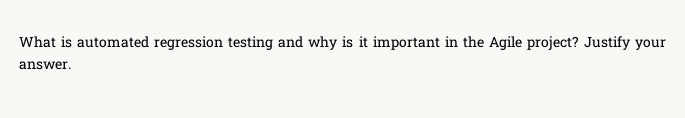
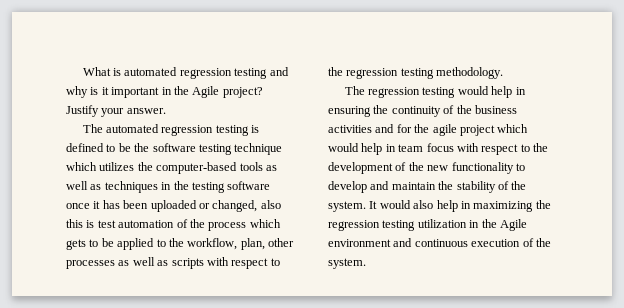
(71, 65) none -> [82,124,260,136] [66,143,283,155] [66,162,277,174] [66,181,271,193] [66,200,281,212] [66,219,281,231] [66,238,294,250] [66,257,280,269] [328,67,504,79] [344,86,526,98] [328,105,517,117] [328,124,529,136] [328,143,548,155] [328,162,525,174] [328,181,527,193] [328,200,551,212] [328,219,527,231] [328,238,551,247] [328,258,366,269] // The automated regression testing is defined to be the software testing technique which utilizes the computer-based tools as well as techniques in the testing software once it has been uploaded or changed, also this is test automation of the process which gets to be applied to the workflow, plan, other processes as well as scripts with respect to the regression testing methodology. // The regression testing would help in ensuring the continuity of the business activities and for the agile project which would help in team focus with respect to the development of the new functionality to develop and maintain the stability of the system. It would also help in maximizing the regression testing utilization in the Agile environment and continuous execution of the system.

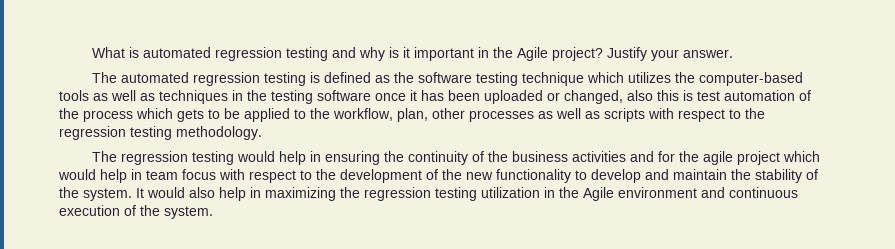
[106,143,131,152] to be -> [375,75,391,83] as

